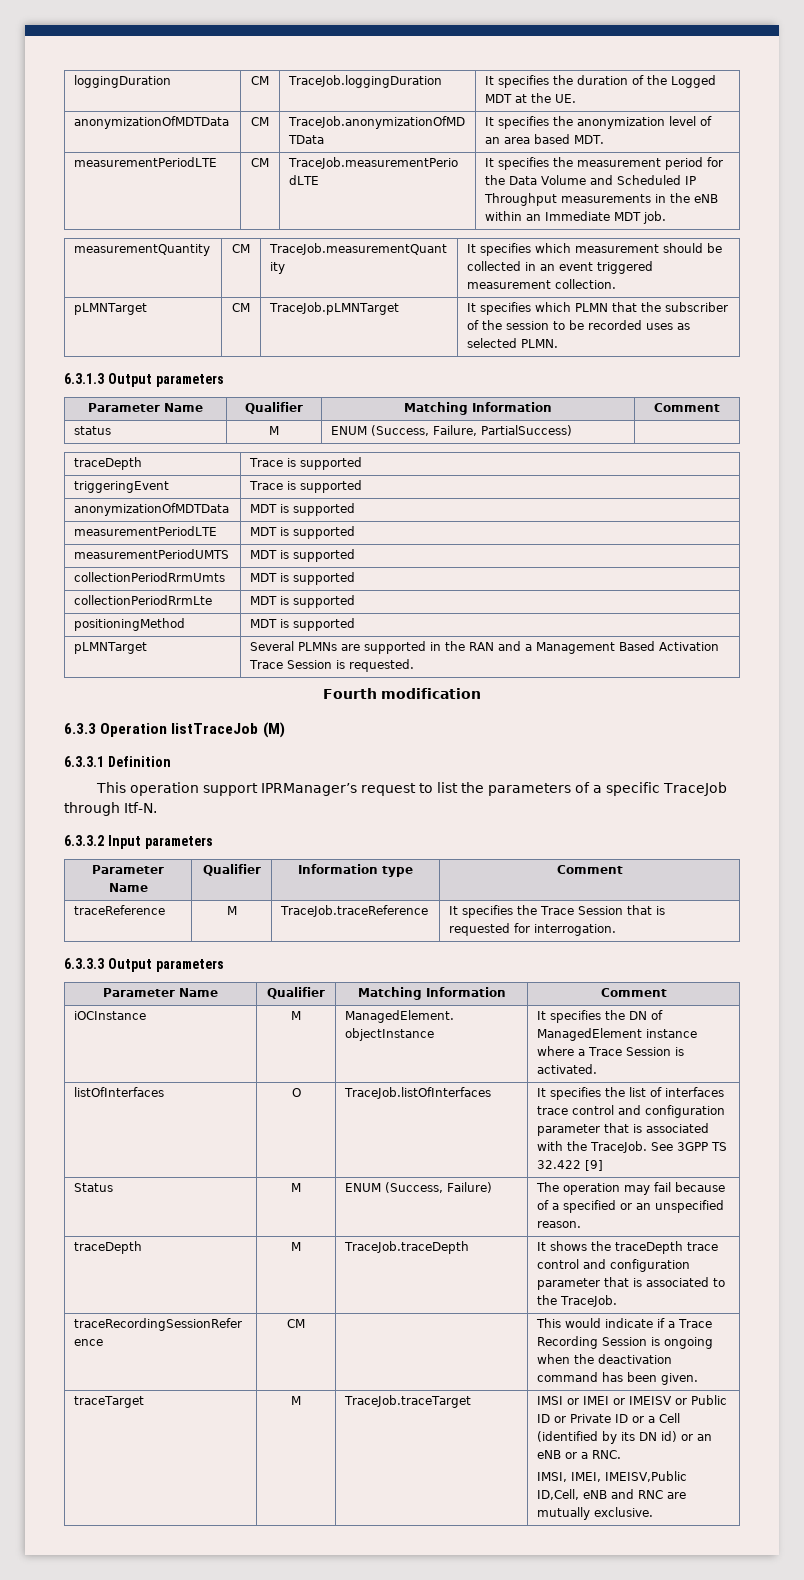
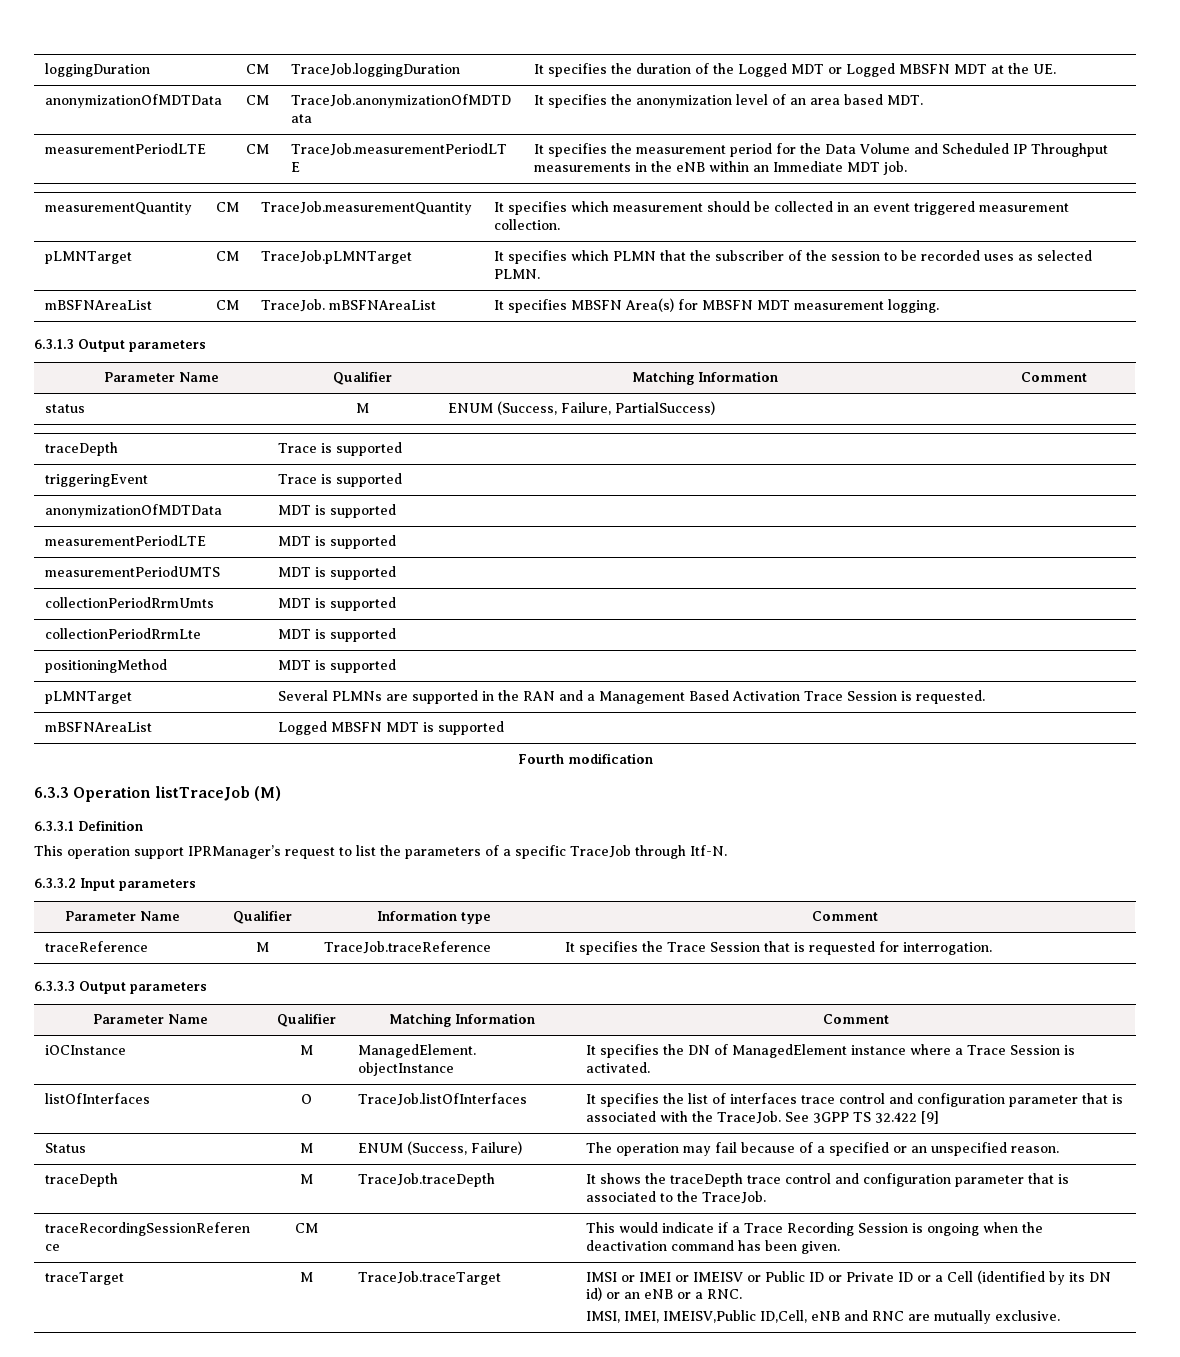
(513, 98) none -> [828,63,988,77] or Logged MBSFN MDT
(559, 343) none -> [45,300,153,310] [216,300,239,310] [261,299,437,312] [494,298,940,313] // mBSFNAreaList | CM | TraceJob. mBSFNAreaList | It specifies MBSFN Area(s) for MBSFN MDT measurement logging.
(415, 665) none -> [45,722,153,732] [278,721,505,735] // mBSFNAreaList | Logged MBSFN MDT is supported

